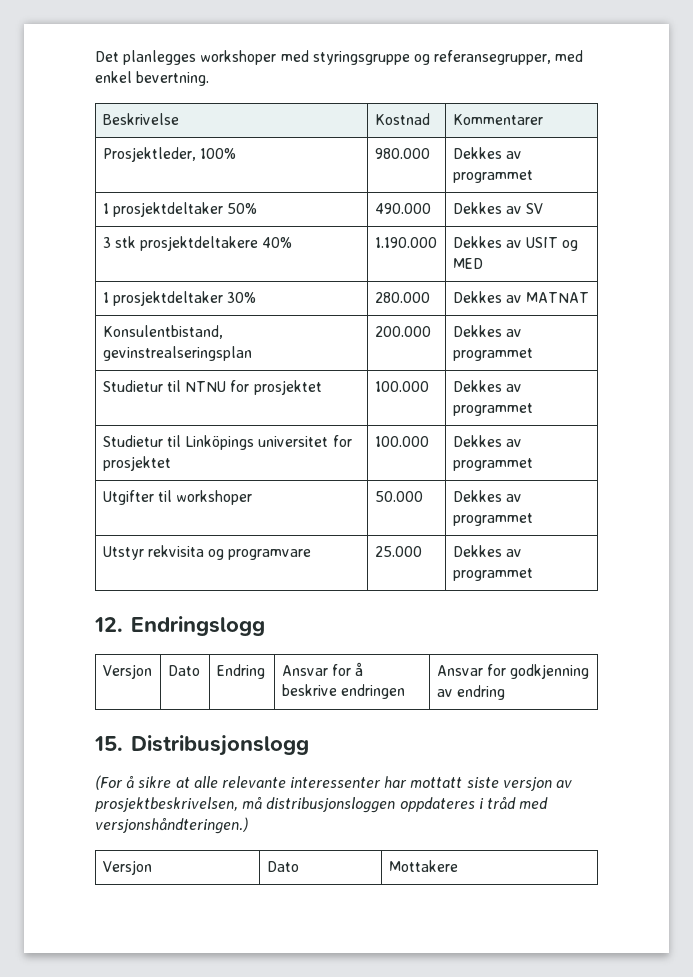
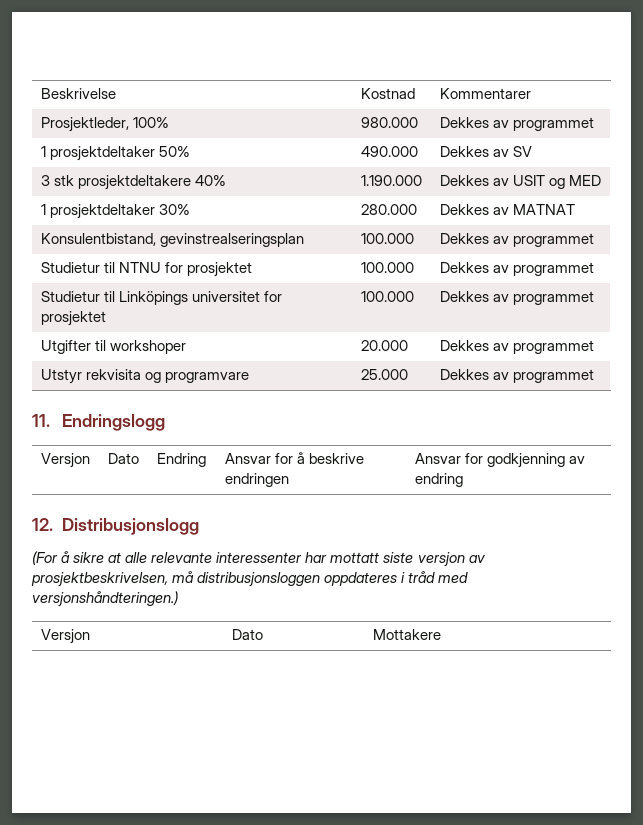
[95,50,584,65] [95,71,210,86] Det planlegges workshoper med styringsgruppe og referansegrupper, med enkel bevertning. // -> (40, 93) none
[374,326,431,337] 200.000 -> [360,233,414,244] 100.000
[374,491,423,502] 50.000 -> [360,340,408,351] 20.000
[94,617,123,632] 12. -> [32,414,50,427] 11.
[94,736,123,751] 15. -> [32,518,53,531] 12.

